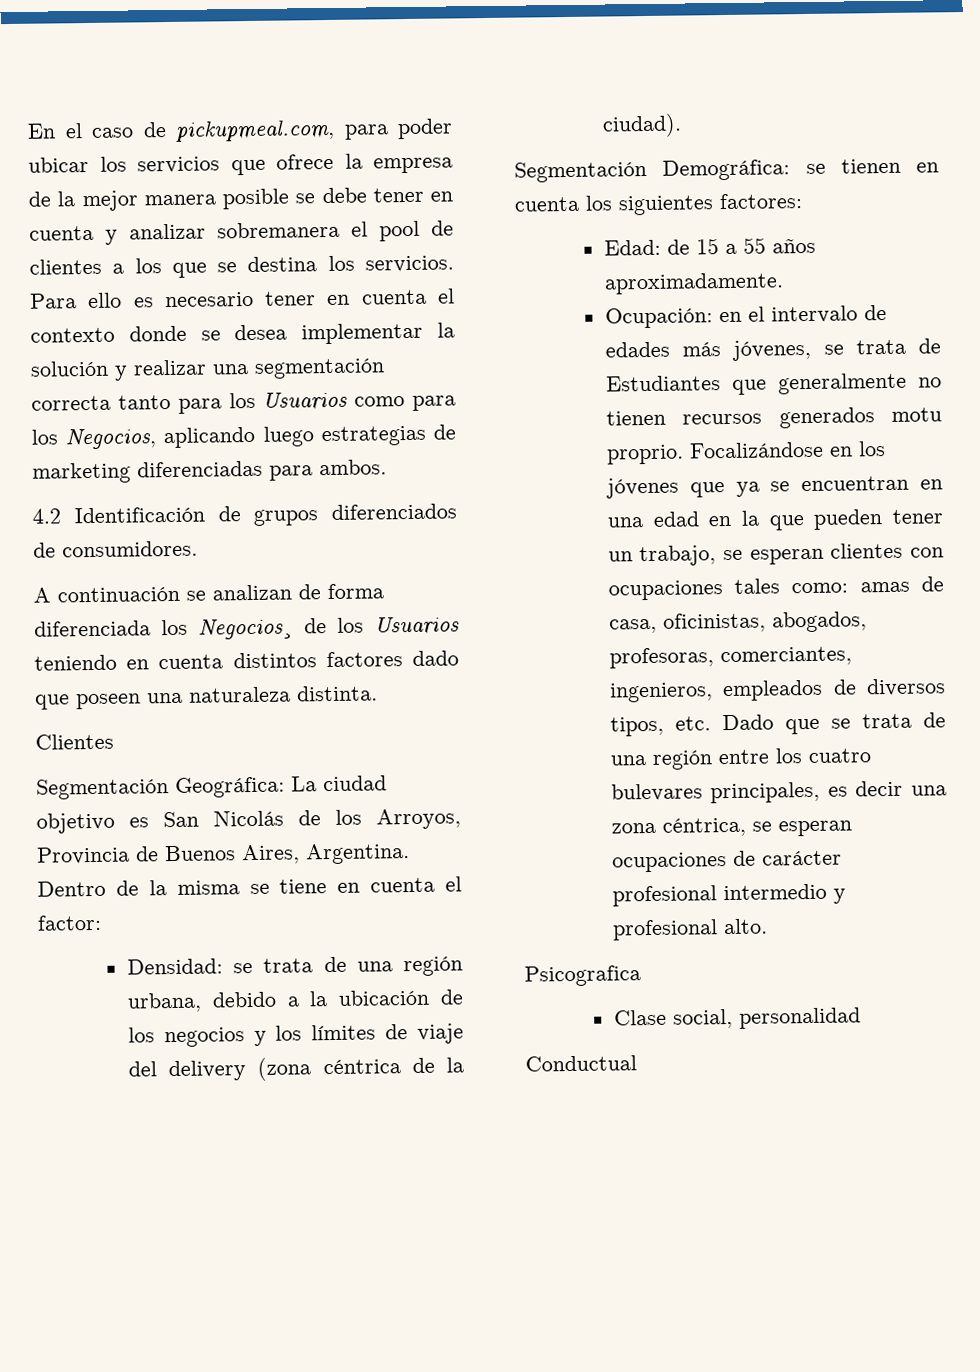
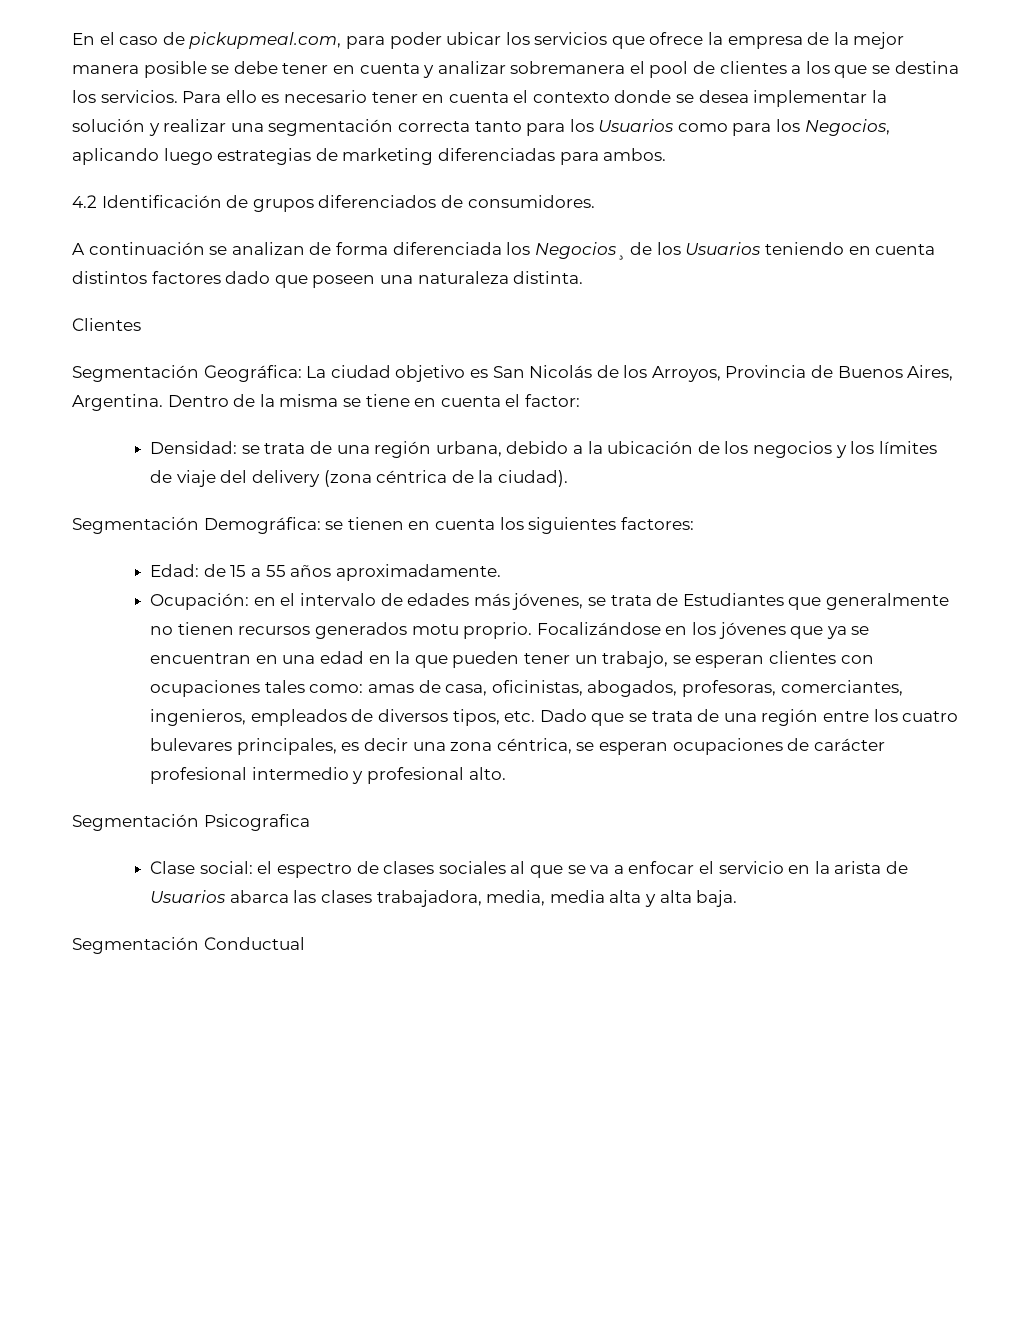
(768, 926) none -> [72,814,199,831] Segmentación
[672,1007,861,1029] social, personalidad // -> [199,861,908,878] [150,890,738,907] [72,937,199,954] social: el espectro de clases sociales al que se va a enfocar el servicio en la arista de Usuarios abarca las clases trabajadora, media, media alta y alta baja. // Segmentación

